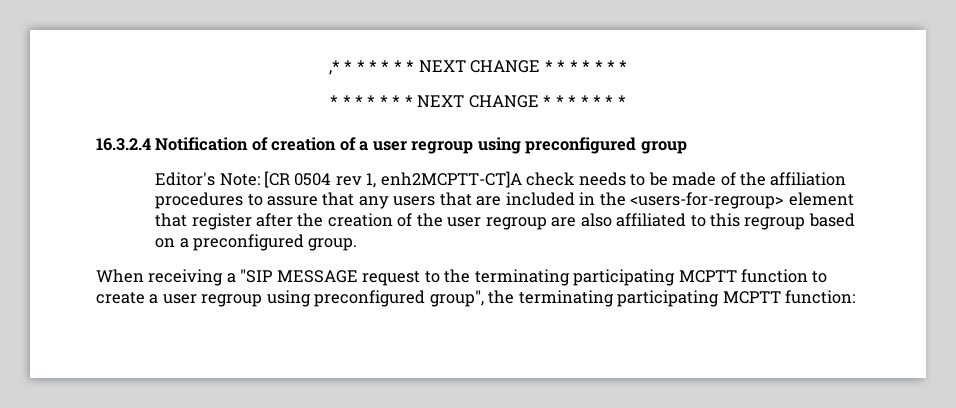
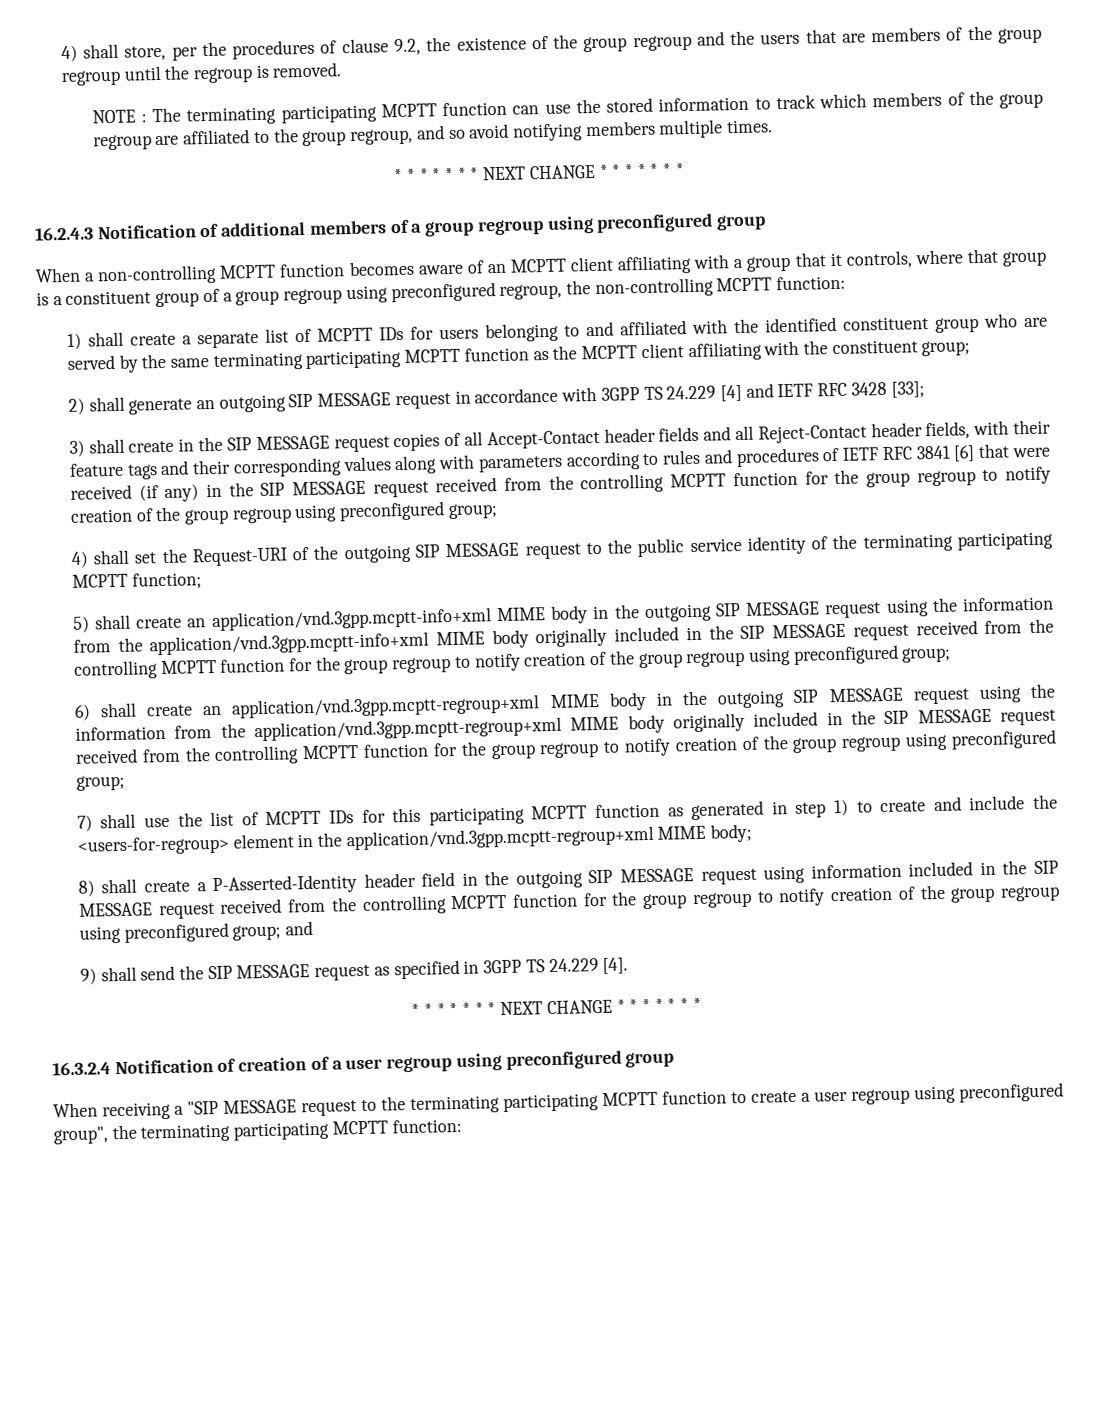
[328,60,340,75] ,* -> [60,25,1042,63] [60,62,342,87] [91,90,1043,126] [92,119,774,151] [393,168,404,183] 4) shall store, per the procedures of clause 9.2, the existence of the group regroup and the users that are members of the group regroup until the regroup is removed. // NOTE : The terminating participating MCPTT function can use the stored information to track which members of the group regroup are affiliated to the group regroup, and so avoid notifying members multiple times. // *
(628, 66) none -> [35,213,766,241] [35,248,1048,286] [36,275,847,308] [66,313,1049,350] [66,339,971,373] [67,381,925,415] [68,419,1052,457] [68,443,1050,480] [69,466,1052,502] [69,501,498,525] [70,531,1053,568] [71,572,202,590] [72,596,1054,633] [72,618,1055,656] [73,644,952,680] [73,683,1056,721] [74,708,1056,742] [74,729,1058,765] [75,774,125,791] [76,794,1058,832] [76,823,753,856] [77,860,1059,897] [78,884,1061,920] [78,920,314,944] [79,957,629,985] // 16.2.4.3 Notification of additional members of a group regroup using preconfigured group // When a non-controlling MCPTT function becomes aware of an MCPTT client affiliating with a group that it controls, where that group is a constituent group of a group regroup using preconfigured regroup, the non-controlling MCPTT function: // 1) shall create a separate list of MCPTT IDs for users belonging to and affiliated with the identified constituent group who are served by the same terminating participating MCPTT function as the MCPTT client affiliating with the constituent group; // 2) shall generate an outgoing SIP MESSAGE request in accordance with 3GPP TS 24.229 [4] and IETF RFC 3428 [33]; // 3) shall create in the SIP MESSAGE request copies of all Accept-Contact header fields and all Reject-Contact header fields, with their feature tags and their corresponding values along with parameters according to rules and procedures of IETF RFC 3841 [6] that were received (if any) in the SIP MESSAGE request received from the controlling MCPTT function for the group regroup to notify creation of the group regroup using preconfigured group; // 4) shall set the Request-URI of the outgoing SIP MESSAGE request to the public service identity of the terminating participating MCPTT function; // 5) shall create an application/vnd.3gpp.mcptt-info+xml MIME body in the outgoing SIP MESSAGE request using the information from the application/vnd.3gpp.mcptt-info+xml MIME body originally included in the SIP MESSAGE request received from the controlling MCPTT function for the group regroup to notify creation of the group regroup using preconfigured group; // 6) shall create an application/vnd.3gpp.mcptt-regroup+xml MIME body in the outgoing SIP MESSAGE request using the information from the application/vnd.3gpp.mcptt-regroup+xml MIME body originally included in the SIP MESSAGE request received from the controlling MCPTT function for the group regroup to notify creation of the group regroup using preconfigured group; // 7) shall use the list of MCPTT IDs for this participating MCPTT function as generated in step 1) to create and include the <users-for-regroup> element in the application/vnd.3gpp.mcptt-regroup+xml MIME body; // 8) shall create a P-Asserted-Identity header field in the outgoing SIP MESSAGE request using information included in the SIP MESSAGE request received from the controlling MCPTT function for the group regroup to notify creation of the group regroup using preconfigured group; and // 9) shall send the SIP MESSAGE request as specified in 3GPP TS 24.229 [4].
[155,171,847,188] [155,192,854,209] [155,213,855,230] [155,234,358,251] // Editor's Note: [CR 0504 rev 1, enh2MCPTT-CT]A check needs to be made of the affiliation procedures to assure that any users that are included in the <users-for-regroup> element that register after the creation of the user regroup are also affiliated to this regroup based on a preconfigured group. -> (675, 1059) none

